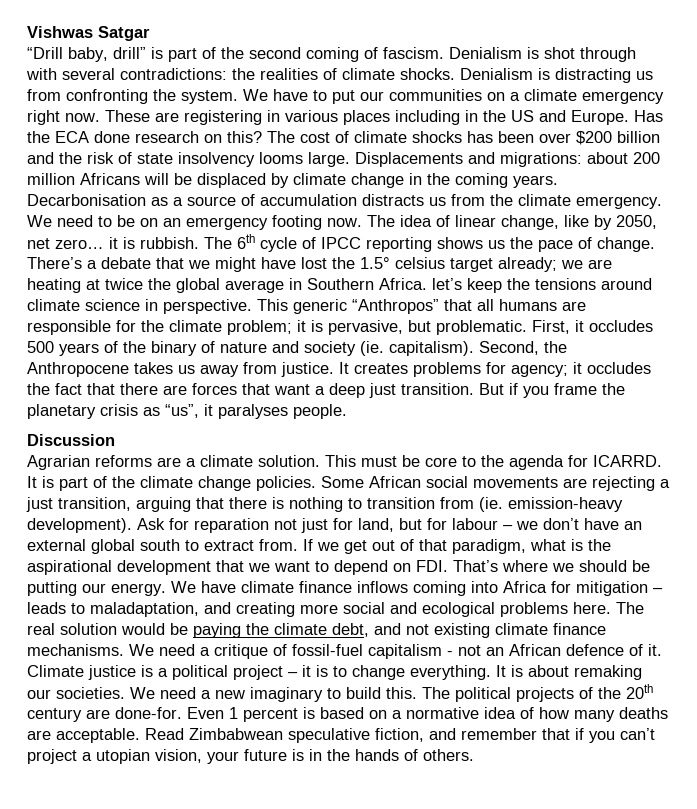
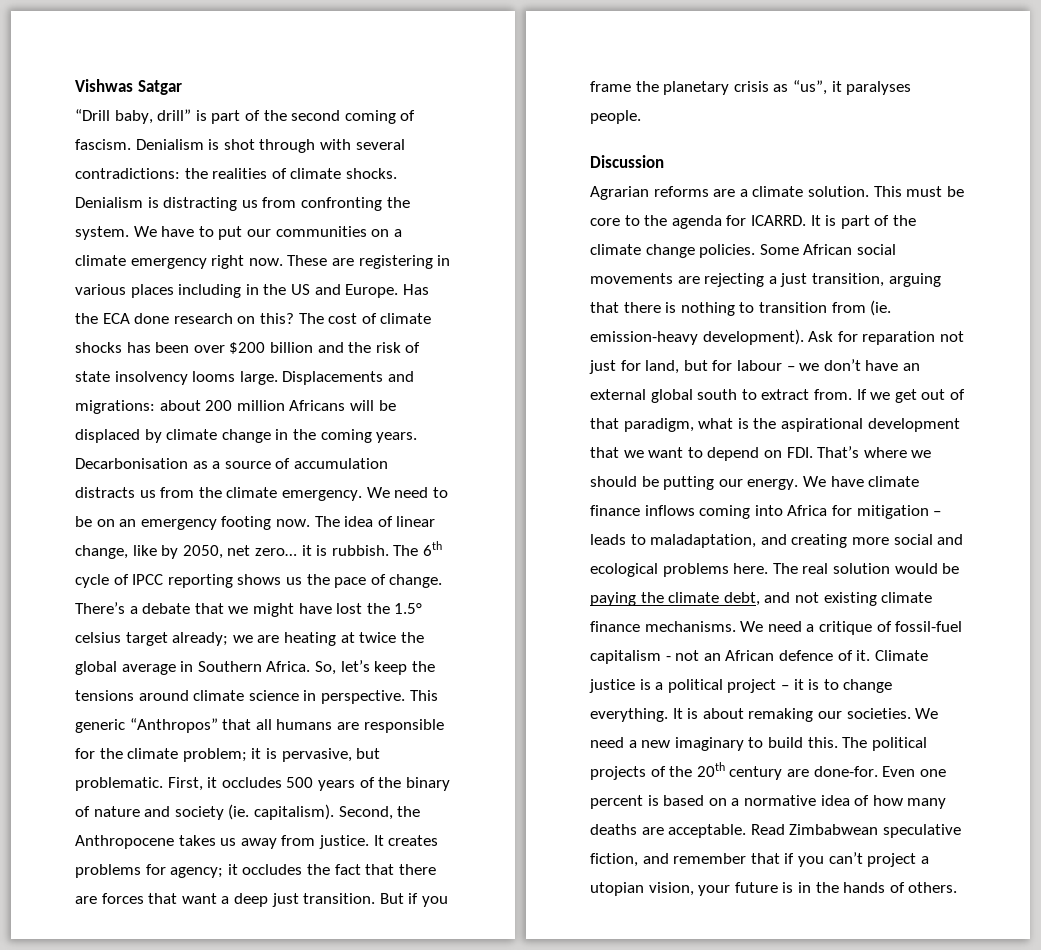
(427, 284) none -> [314,661,336,675] So,
[229,707,238,719] 1 -> [919,769,946,777] one

